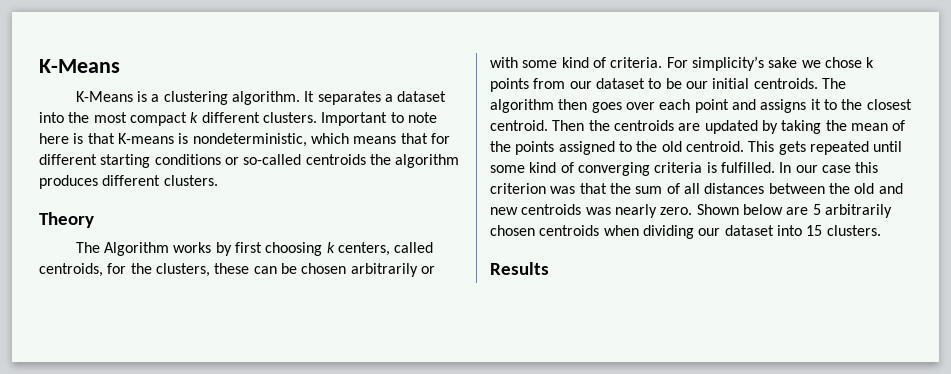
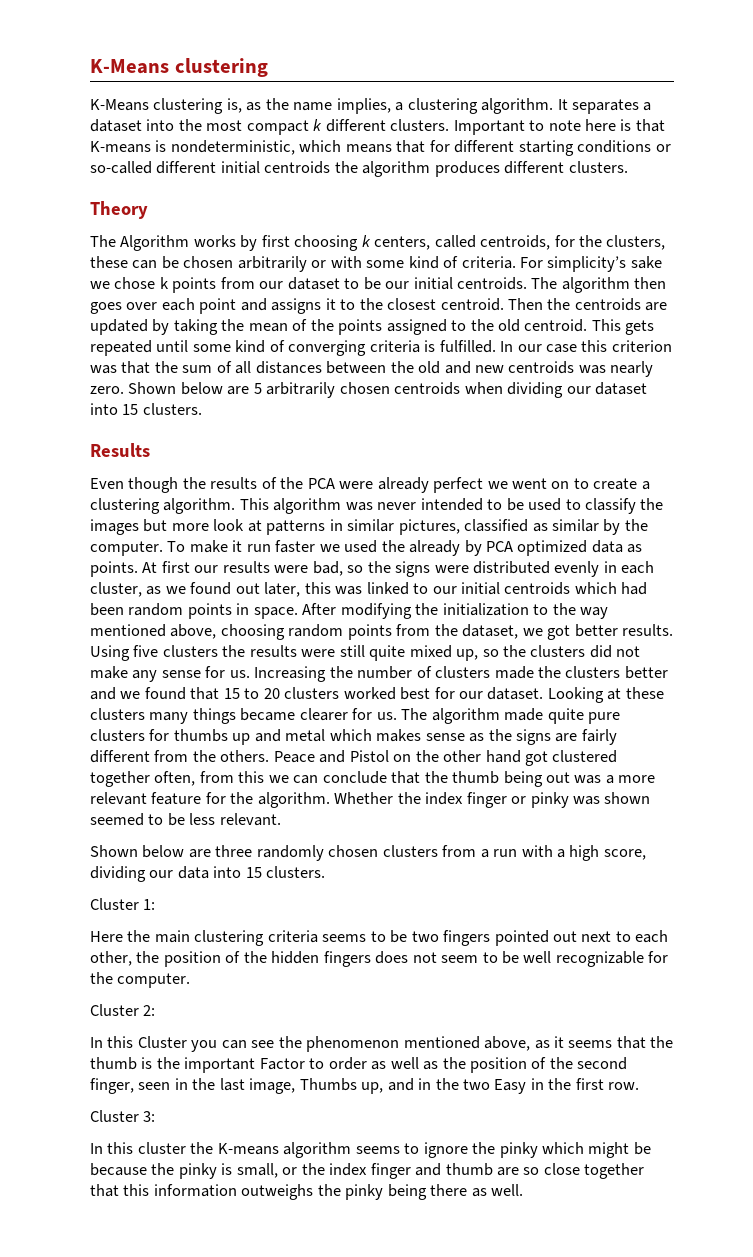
[39,59,120,73] [75,91,147,102] K-Means // K-Means is -> [90,58,268,77] [90,98,391,114] K-Means clustering // K-Means clustering is, as the name implies,
(302, 159) none -> [156,161,260,174] different initial
(549, 268) none -> [90,477,650,493] [90,498,664,514] [90,519,648,535] [90,540,643,556] [90,561,655,577] [90,582,648,597] [90,603,609,619] [90,624,674,640] [90,645,641,661] [90,666,668,682] [90,687,664,703] [90,708,621,724] [90,729,617,745] [90,750,618,766] [90,771,656,787] [90,792,651,808] [90,813,281,826] [90,845,646,861] [90,866,326,882] [90,898,156,910] [90,930,669,946] [90,951,669,967] [90,972,191,988] [90,1004,156,1016] [90,1036,674,1052] [90,1057,628,1073] [90,1078,640,1094] [90,1110,156,1122] [90,1142,651,1158] [90,1163,645,1179] [90,1184,524,1200] // Even though the results of the PCA were already perfect we went on to create a clustering algorithm. This algorithm was never intended to be used to classify the images but more look at patterns in similar pictures, classified as similar by the computer. To make it run faster we used the already by PCA optimized data as points. At first our results were bad, so the signs were distributed evenly in each cluster, as we found out later, this was linked to our initial centroids which had been random points in space. After modifying the initialization to the way mentioned above, choosing random points from the dataset, we got better results. Using five clusters the results were still quite mixed up, so the clusters did not make any sense for us. Increasing the number of clusters made the clusters better and we found that 15 to 20 clusters worked best for our dataset. Looking at these clusters many things became clearer for us. The algorithm made quite pure clusters for thumbs up and metal which makes sense as the signs are fairly different from the others. Peace and Pistol on the other hand got clustered together often, from this we can conclude that the thumb being out was a more relevant feature for the algorithm. Whether the index finger or pinky was shown seemed to be less relevant. // Shown below are three randomly chosen clusters from a run with a high score, dividing our data into 15 clusters. // Cluster 1: // Here the main clustering criteria seems to be two fingers pointed out next to each other, the position of the hidden fingers does not seem to be well recognizable for the computer. // Cluster 2: // In this Cluster you can see the phenomenon mentioned above, as it seems that the thumb is the important Factor to order as well as the position of the second finger, seen in the last image, Thumbs up, and in the two Easy in the first row. // Cluster 3: // In this cluster the K-means algorithm seems to ignore the pinky which might be because the pinky is small, or the index finger and thumb are so close together that this information outweighs the pinky being there as well.

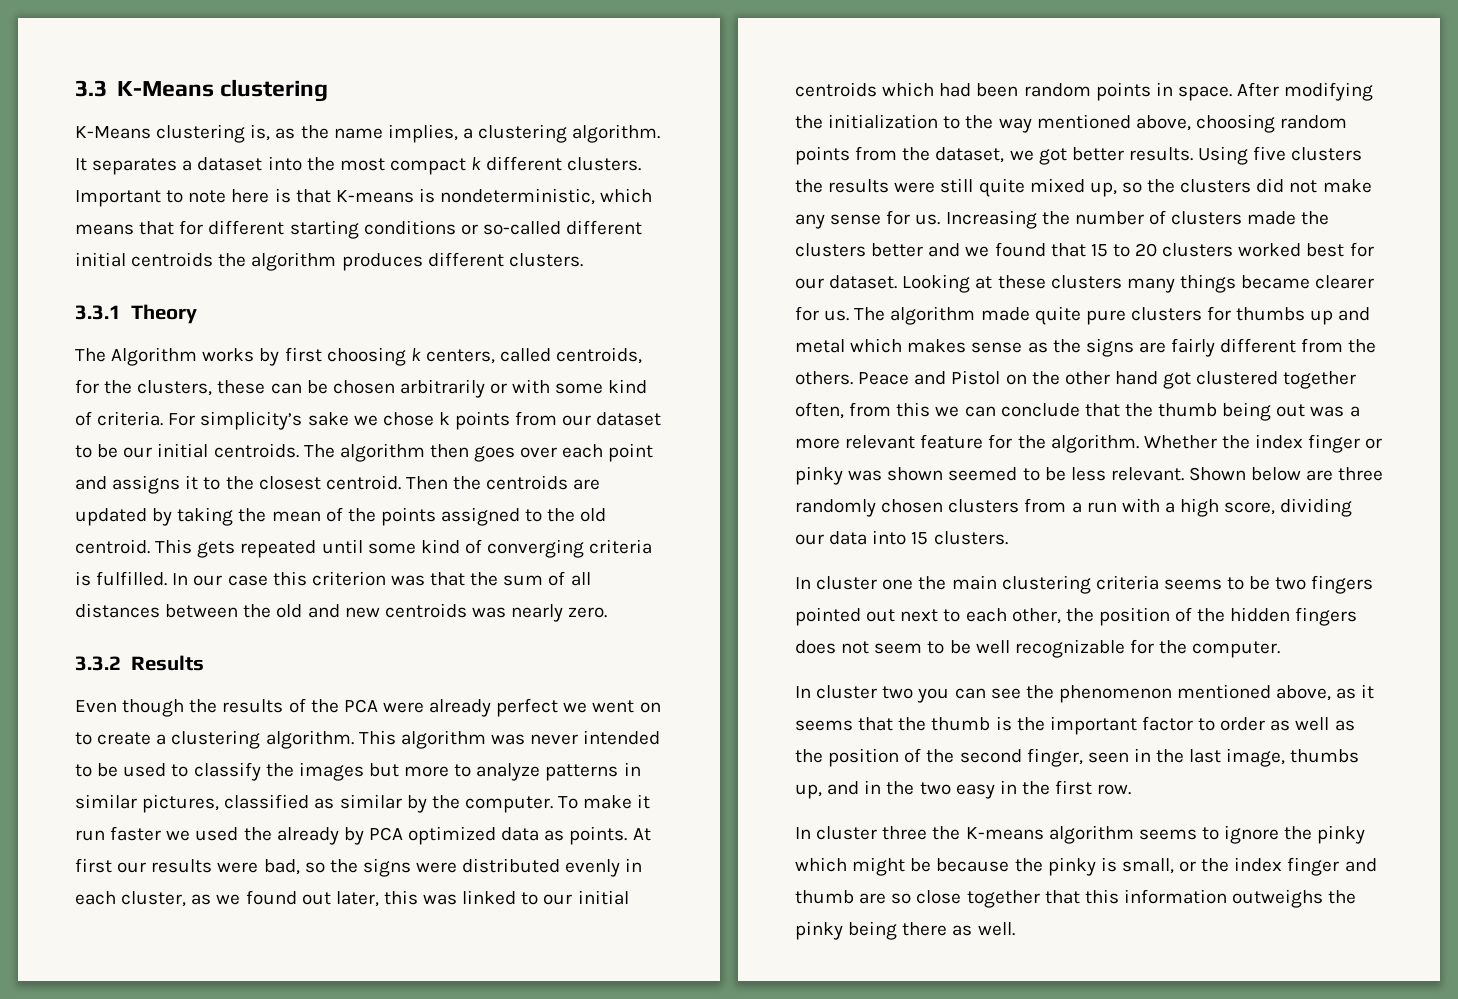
(90, 66) none -> [75,80,107,97] 3.3
(628, 167) none -> [75,305,121,320] 3.3.1
[128,382,648,398] [90,403,202,415] Shown below are 5 arbitrarily chosen centroids when dividing our dataset into 15 clusters. // -> [75,656,121,671] // 3.3.2
[213,519,262,532] look at -> [454,763,541,781] to analyze
(281, 819) // -> (1184, 474) none
[90,898,156,910] [90,931,123,942] Cluster 1: // Here -> [795,576,914,590] In cluster one
[90,1004,156,1016] [90,1036,187,1048] // Cluster 2: // In this Cluster -> [795,685,914,699] // In cluster two
[259,1058,305,1070] Factor -> [1141,716,1193,731] factor
[299,1078,357,1091] Thumbs -> [1290,749,1360,763] thumbs
[494,1079,527,1094] Easy -> [955,784,995,799] easy
[90,1110,156,1122] [90,1142,186,1154] // Cluster 3: // In this cluster -> [795,826,928,840] // In cluster three

